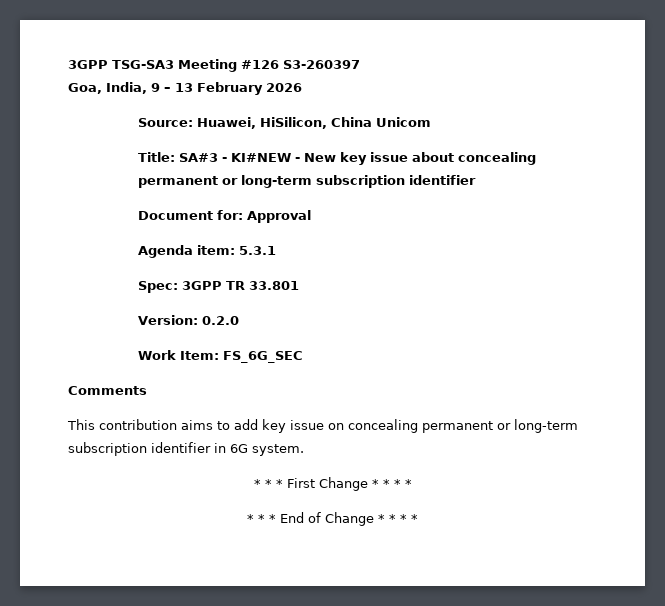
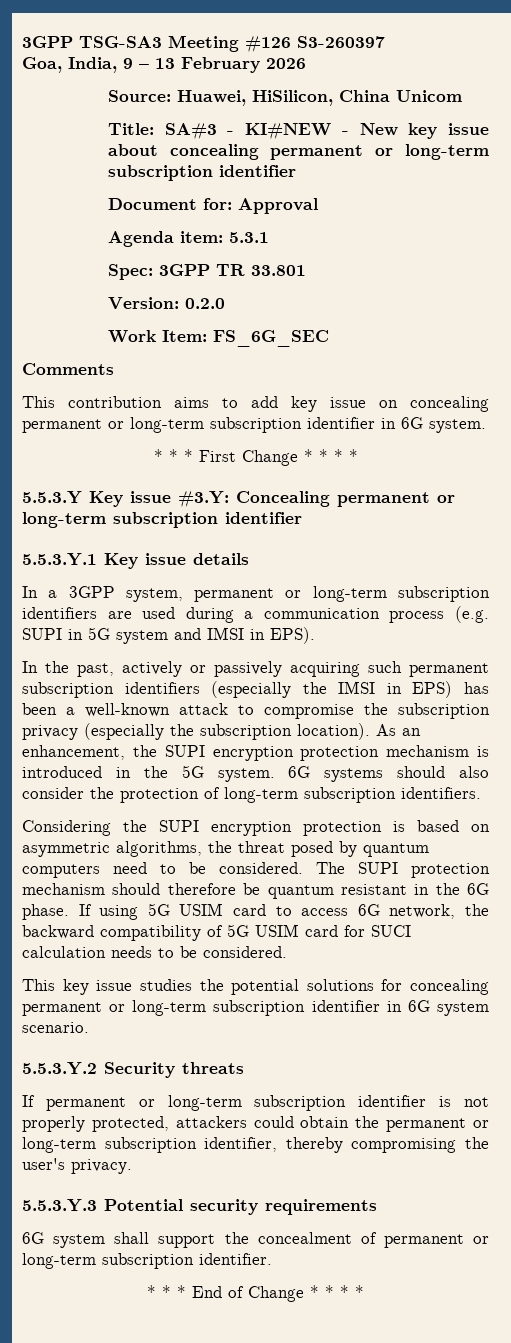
(412, 483) none -> [22,491,455,508] [22,512,302,528] [22,553,249,569] [22,586,490,602] [22,606,489,623] [22,627,315,644] [22,661,489,677] [22,681,489,698] [22,703,490,719] [22,723,421,740] [22,745,489,761] [22,765,489,782] [22,787,481,803] [22,820,490,836] [22,841,429,857] [22,862,490,878] [22,883,489,899] [22,903,490,920] [22,924,411,941] [22,946,287,958] [22,979,489,995] [22,1000,490,1016] [22,1022,89,1033] [22,1062,244,1078] [22,1095,489,1111] [22,1116,489,1132] [22,1137,490,1153] [22,1158,132,1174] [22,1199,377,1215] [22,1232,489,1248] [22,1253,272,1269] // 5.5.3.Y Key issue #3.Y: Concealing permanent or long-term subscription identifier // 5.5.3.Y.1 Key issue details // In a 3GPP system, permanent or long-term subscription identifiers are used during a communication process (e.g. SUPI in 5G system and IMSI in EPS). // In the past, actively or passively acquiring such permanent subscription identifiers (especially the IMSI in EPS) has been a well-known attack to compromise the subscription privacy (especially the subscription location). As an enhancement, the SUPI encryption protection mechanism is introduced in the 5G system. 6G systems should also consider the protection of long-term subscription identifiers. // Considering the SUPI encryption protection is based on asymmetric algorithms, the threat posed by quantum computers need to be considered. The SUPI protection mechanism should therefore be quantum resistant in the 6G phase. If using 5G USIM card to access 6G network, the backward compatibility of 5G USIM card for SUCI calculation needs to be considered. // This key issue studies the potential solutions for concealing permanent or long-term subscription identifier in 6G system scenario. // 5.5.3.Y.2 Security threats // If permanent or long-term subscription identifier is not properly protected, attackers could obtain the permanent or long-term subscription identifier, thereby compromising the user's privacy. // 5.5.3.Y.3 Potential security requirements // 6G system shall support the concealment of permanent or long-term subscription identifier.

